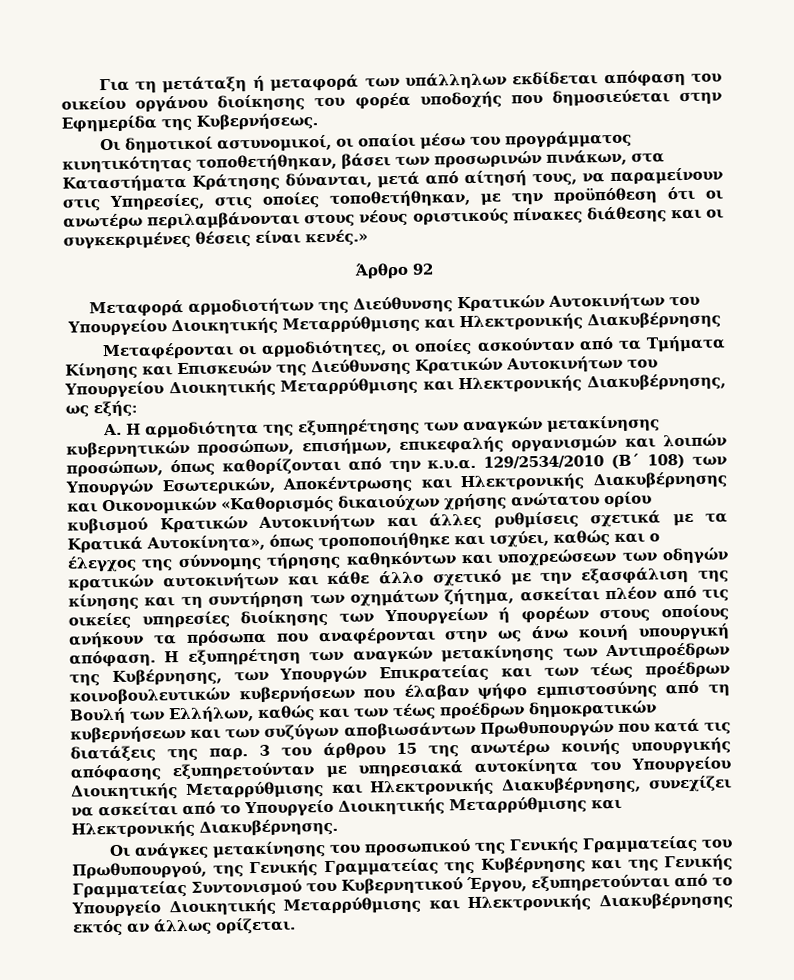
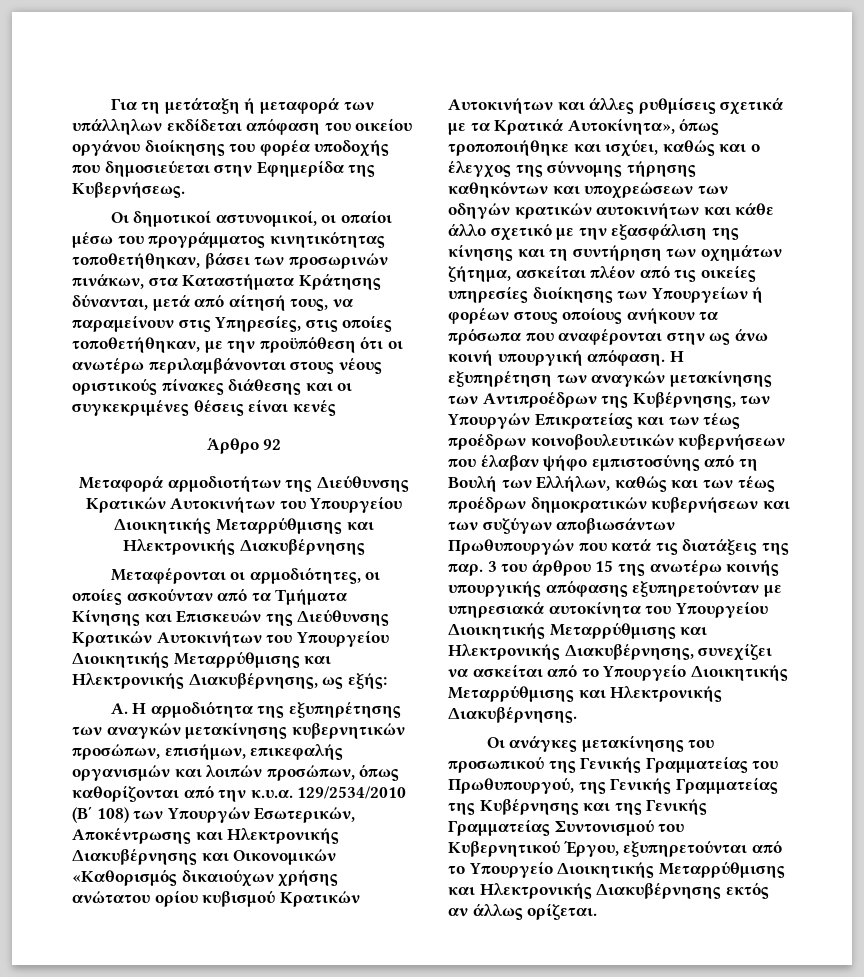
[305,229,368,247] κενές.» -> [292,400,336,416] κενές

